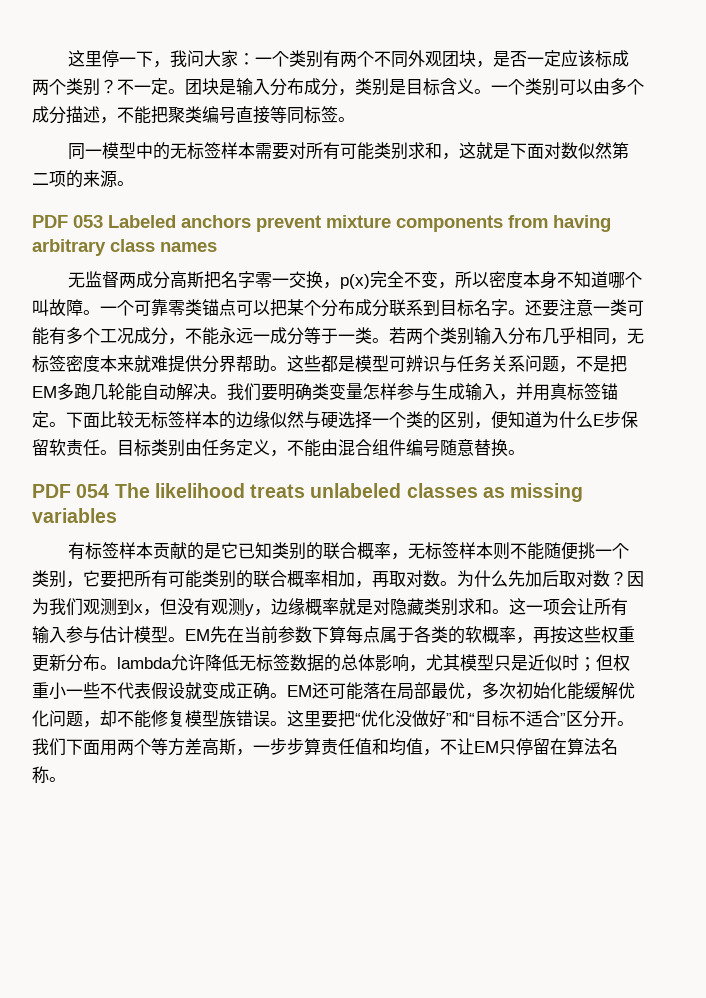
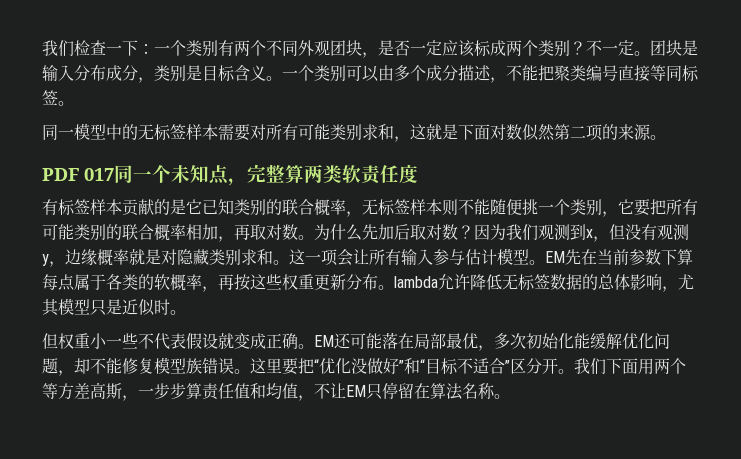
[68,50,239,68] 这里停一下，我问大家 -> [42,40,138,57] 我们检查一下
[73,215,611,232] [32,239,217,256] [68,271,643,289] [32,299,644,317] [32,327,644,345] [32,355,627,373] [32,383,618,401] [32,411,638,429] [32,439,525,457] [32,483,584,502] [32,508,117,523] 053 Labeled anchors prevent mixture components from having arbitrary class names // 无监督两成分高斯把名字零一交换，p(x)完全不变，所以密度本身不知道哪个叫故障。一个可靠零类锚点可以把某个分布成分联系到目标名字。还要注意一类可能有多个工况成分，不能永远一成分等于一类。若两个类别输入分布几乎相同，无标签密度本来就难提供分界帮助。这些都是模型可辨识与任务关系问题，不是把EM多跑几轮能自动解决。我们要明确类变量怎样参与生成输入，并用真标签锚定。下面比较无标签样本的边缘似然与硬选择一个类的区别，便知道为什么E步保留软责任。目标类别由任务定义，不能由混合组件编号随意替换。 // PDF 054 The likelihood treats unlabeled classes as missing variables -> [84,164,418,186] 017同一个未知点，完整算两类软责任度
[579,657,596,672] ； -> [170,310,186,315] 。 //

